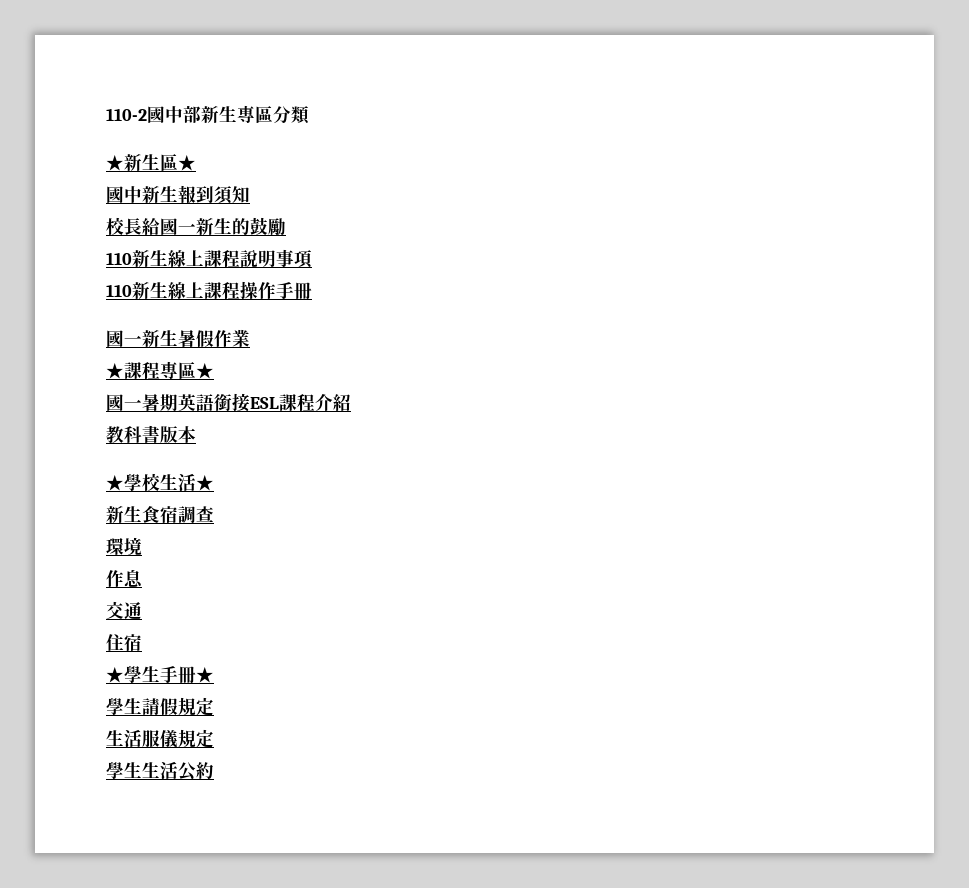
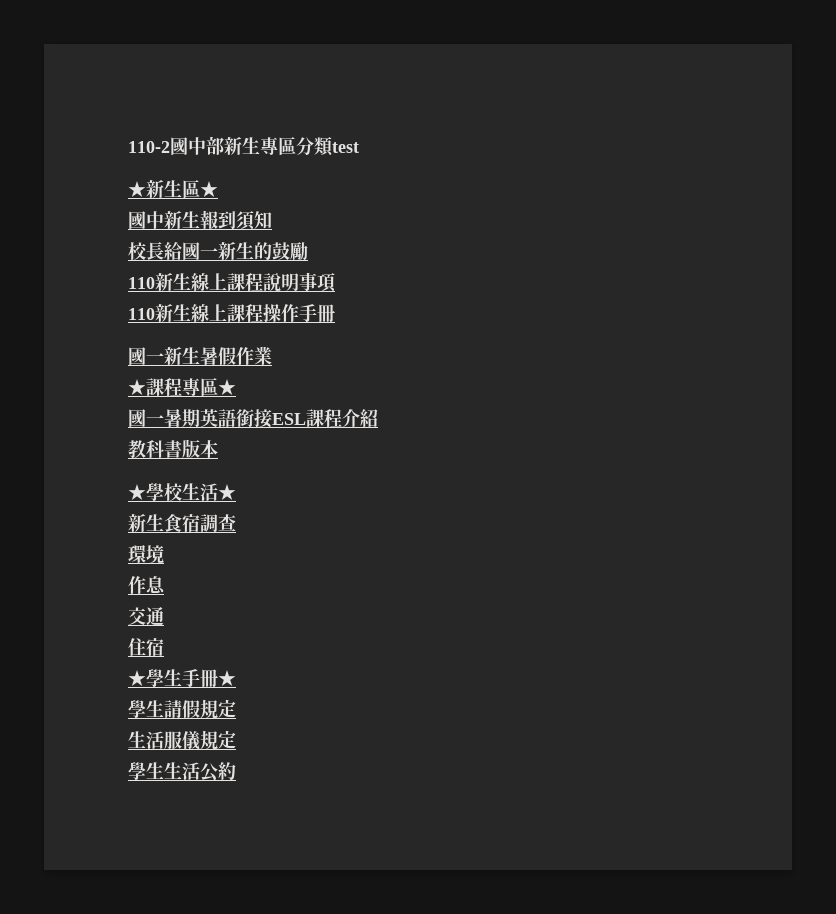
(310, 115) none -> [332,142,359,153] test

